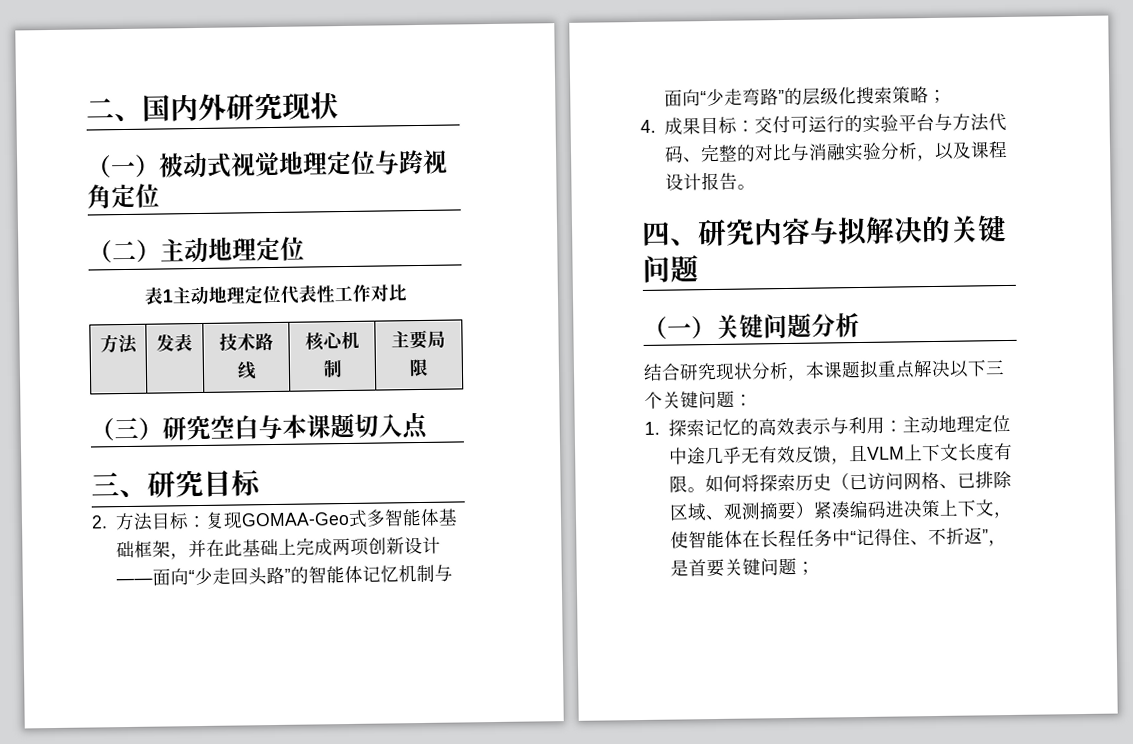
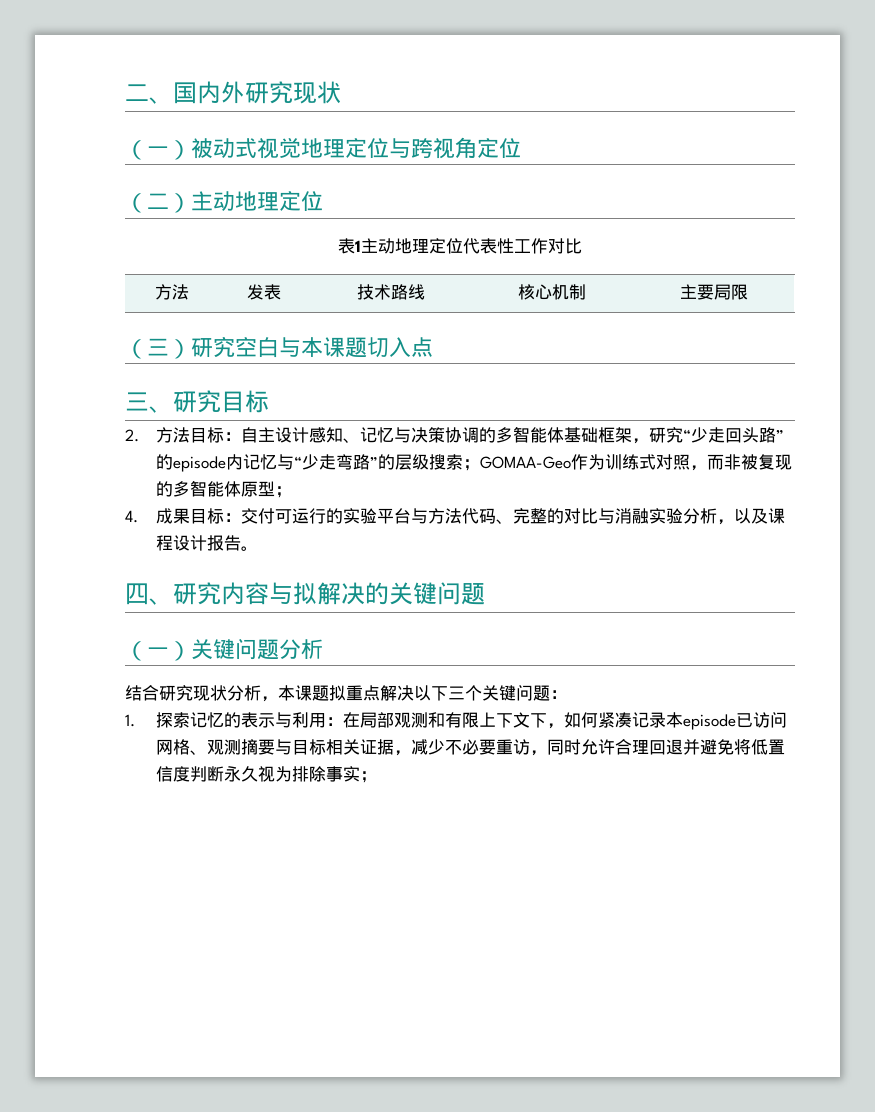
[204,509,368,529] 复现GOMAA-Geo式 -> [240,427,496,443] 自主设计感知、记忆与决策协调的
[187,536,441,558] [115,568,189,586] 并在此基础上完成两项创新设计——面向 -> [648,427,683,443] 研究
[307,564,453,584] [663,89,701,107] 智能体记忆机制与面向 -> [172,454,294,472] episode内记忆与
[837,86,929,105] 化搜索策略 -> [428,454,792,471] [155,480,275,497] 搜索；GOMAA-Geo作为训练式对照，而非被复现的多智能体原型
[757,417,795,436] 高效 -> (241, 720) none
[901,414,1011,434] [668,442,1013,465] [668,470,1012,493] [668,499,1013,522] [669,527,1007,549] [669,557,797,578] 主动地理定位中途几乎无有效反馈，且VLM上下文长度有限。如何将探索历史（已访问网格、已排除区域、观测摘要）紧凑编码进决策上下文，使智能体在长程任务中“记得住、不折返”，是首要关键问题 -> [342,712,787,730] [155,739,785,756] [155,766,360,782] 在局部观测和有限上下文下，如何紧凑记录本episode已访问网格、观测摘要与目标相关证据，减少不必要重访，同时允许合理回退并避免将低置信度判断永久视为排除事实

